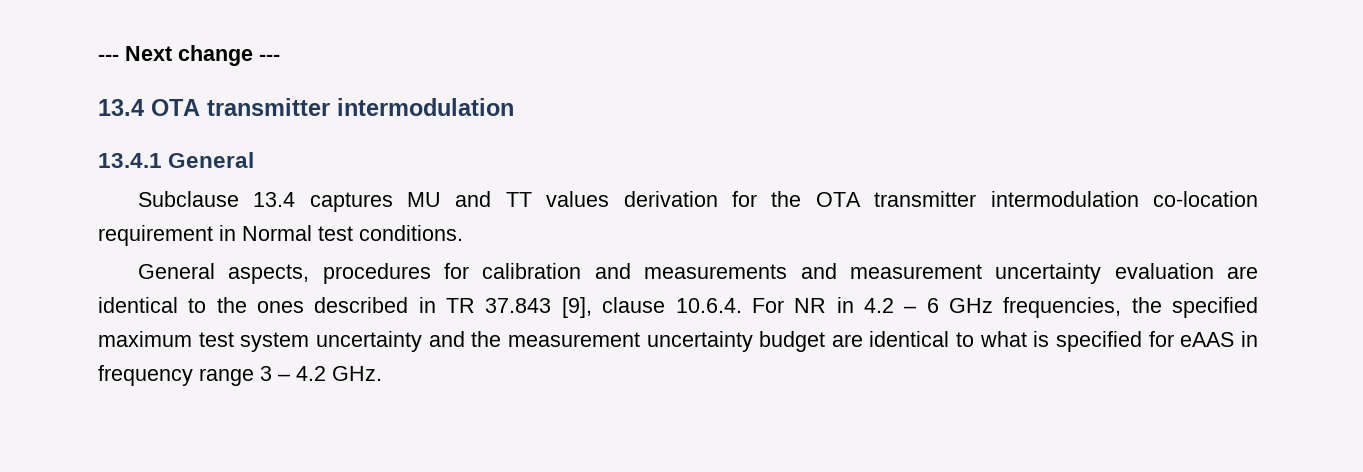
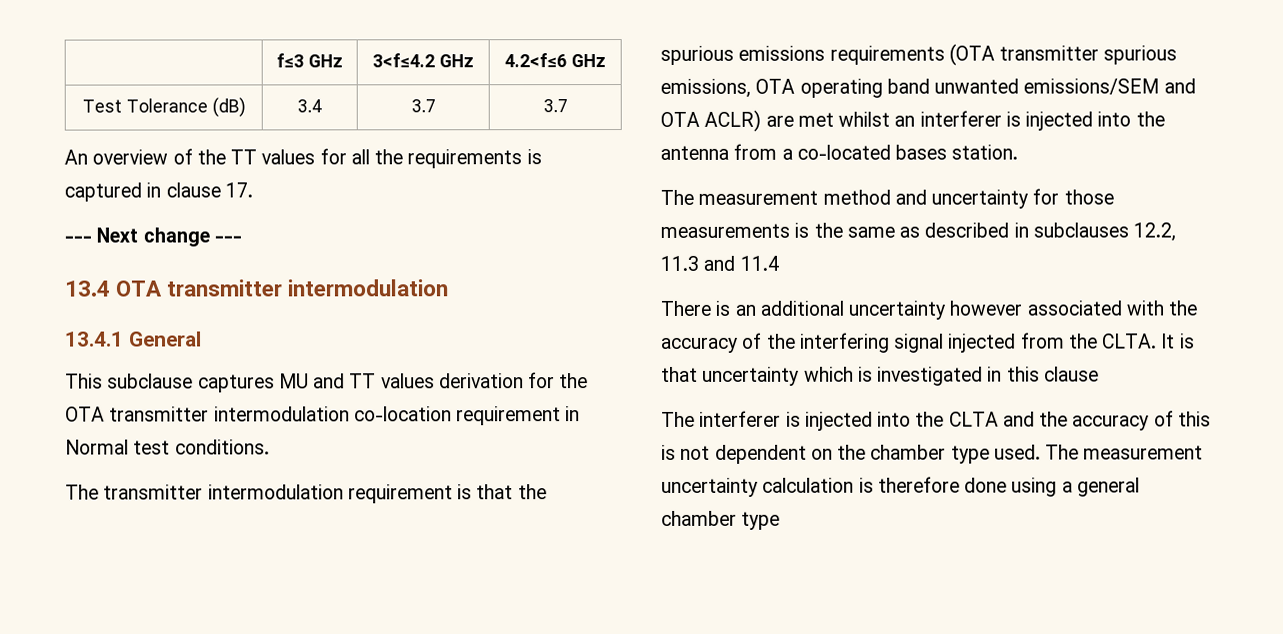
(98, 57) none -> [276,53,343,68] [372,53,474,68] [504,53,606,68] [81,97,246,118] [297,99,322,113] [410,99,436,113] [542,99,568,113] [64,148,542,169] [64,182,253,202] | f≤3 GHz | 3<f≤4.2 GHz | 4.2<f≤6 GHz // Test Tolerance (dB) | 3.4 | 3.7 | 3.7 // An overview of the TT values for all the requirements is captured in clause 17. //
[137,191,296,207] Subclause 13.4 -> [65,373,194,389] This subclause
[137,263,1259,284] [98,297,1259,318] [98,331,1258,352] [98,365,382,386] General aspects, procedures for calibration and measurements and measurement uncertainty evaluation are identical to the ones described in TR 37.843 [9], clause 10.6.4. For NR in 4.2 – 6 GHz frequencies, the specified maximum test system uncertainty and the measurement uncertainty budget are identical to what is specified for eAAS in frequency range 3 – 4.2 GHz. -> [65,484,547,504] [660,43,1178,66] [660,78,1196,98] [660,109,1165,132] [660,143,1019,160] [660,188,1114,209] [660,222,1177,242] [660,255,779,271] [660,300,1198,320] [661,332,1195,353] [661,366,1099,386] [661,410,1211,431] [661,444,1204,464] [661,476,1140,497] [661,510,781,530] The transmitter intermodulation requirement is that the spurious emissions requirements (OTA transmitter spurious emissions, OTA operating band unwanted emissions/SEM and OTA ACLR) are met whilst an interferer is injected into the antenna from a co-located bases station. // The measurement method and uncertainty for those measurements is the same as described in subclauses 12.2, 11.3 and 11.4 // There is an additional uncertainty however associated with the accuracy of the interfering signal injected from the CLTA. It is that uncertainty which is investigated in this clause // The interferer is injected into the CLTA and the accuracy of this is not dependent on the chamber type used. The measurement uncertainty calculation is therefore done using a general chamber type

